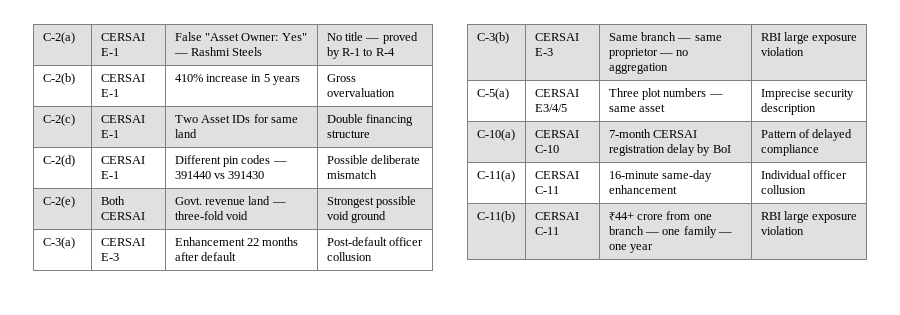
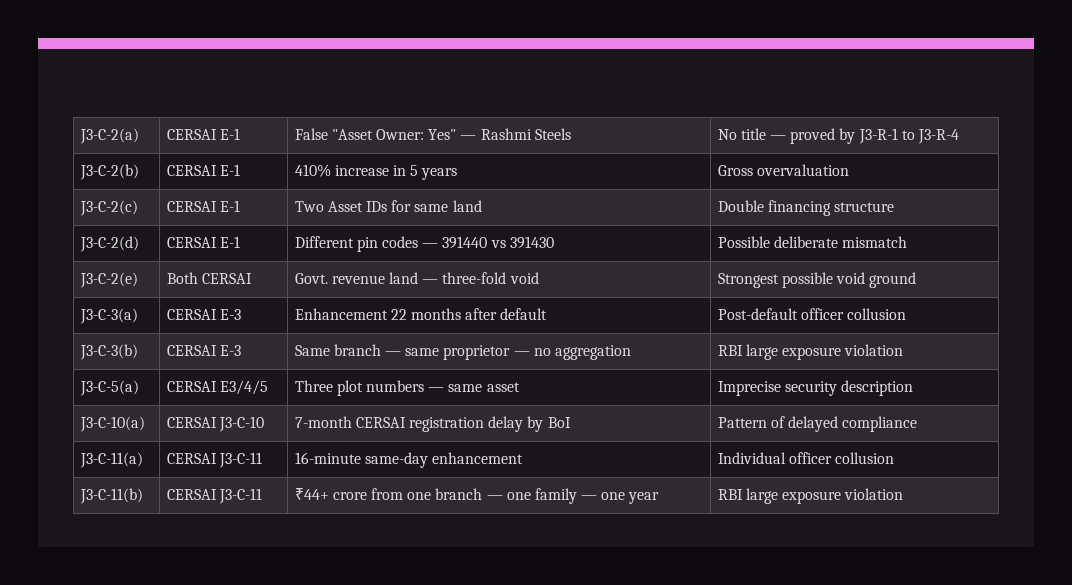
[42,32,75,44] C-2(a) -> [79,128,139,144] J3-C-2(a)
[341,48,395,56] [42,73,75,85] R-1 to R-4 // C-2(b) -> [858,128,959,144] [79,164,139,180] J3-R-1 to J3-R-4 // J3-C-2(b)
[42,114,75,126] C-2(c) -> [79,200,138,216] J3-C-2(c)
[42,155,75,167] C-2(d) -> [79,236,139,252] J3-C-2(d)
[42,196,75,208] C-2(e) -> [79,272,138,288] J3-C-2(e)
[42,237,75,249] C-3(a) -> [79,308,138,324] J3-C-3(a)
[476,32,509,44] C-3(b) -> [79,344,138,360] J3-C-3(b)
[476,88,509,100] C-5(a) -> [79,380,139,396] J3-C-5(a)
[476,129,515,141] [534,130,579,138] [534,145,559,153] C-10(a) | CERSAI C-10 -> [79,416,145,432] [166,416,264,432] J3-C-10(a) | CERSAI J3-C-10
[476,170,515,182] [534,171,579,179] [534,186,559,194] C-11(a) | CERSAI C-11 -> [79,452,143,468] [166,452,262,468] J3-C-11(a) | CERSAI J3-C-11
[476,211,515,223] [534,212,579,220] [534,227,559,235] C-11(b) | CERSAI C-11 -> [79,488,143,504] [166,488,262,504] J3-C-11(b) | CERSAI J3-C-11

